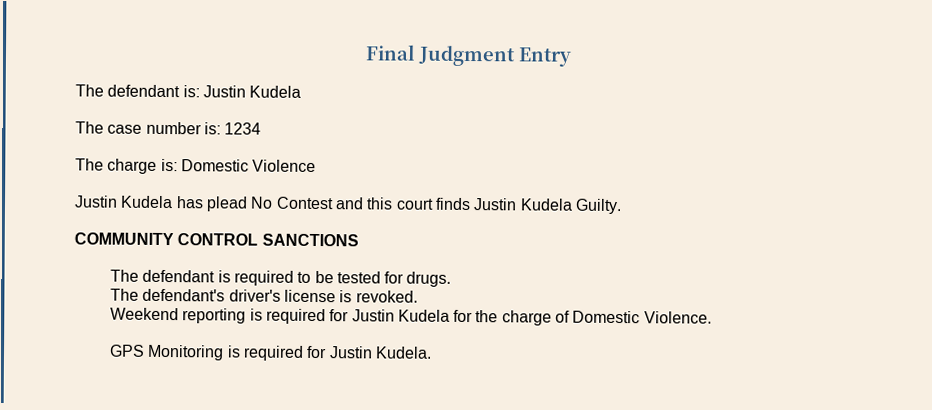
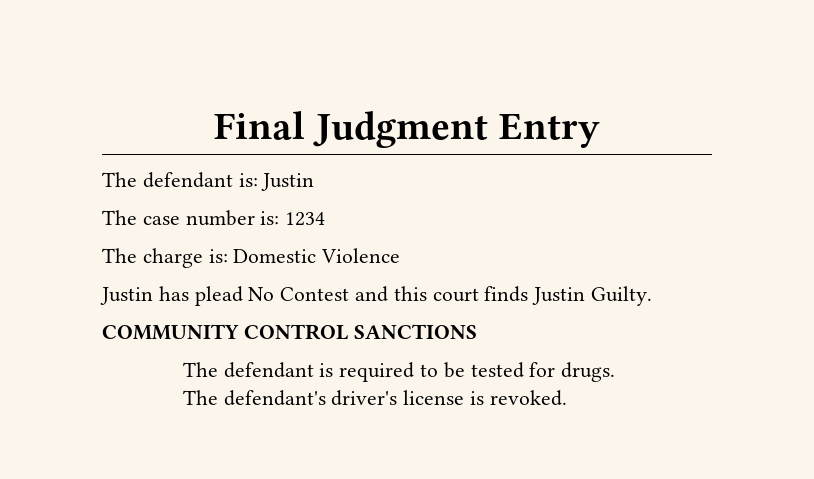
[249,85,302,98] Kudela -> (315, 182) none
[120,195,174,209] Kudela -> (153, 296) none
[519,198,573,211] Kudela -> (586, 296) none
[109,307,712,326] [108,344,432,361] // Weekend reporting is required for Justin Kudela for the charge of Domestic Violence. // GPS Monitoring is required for Justin Kudela. -> (567, 398) none

